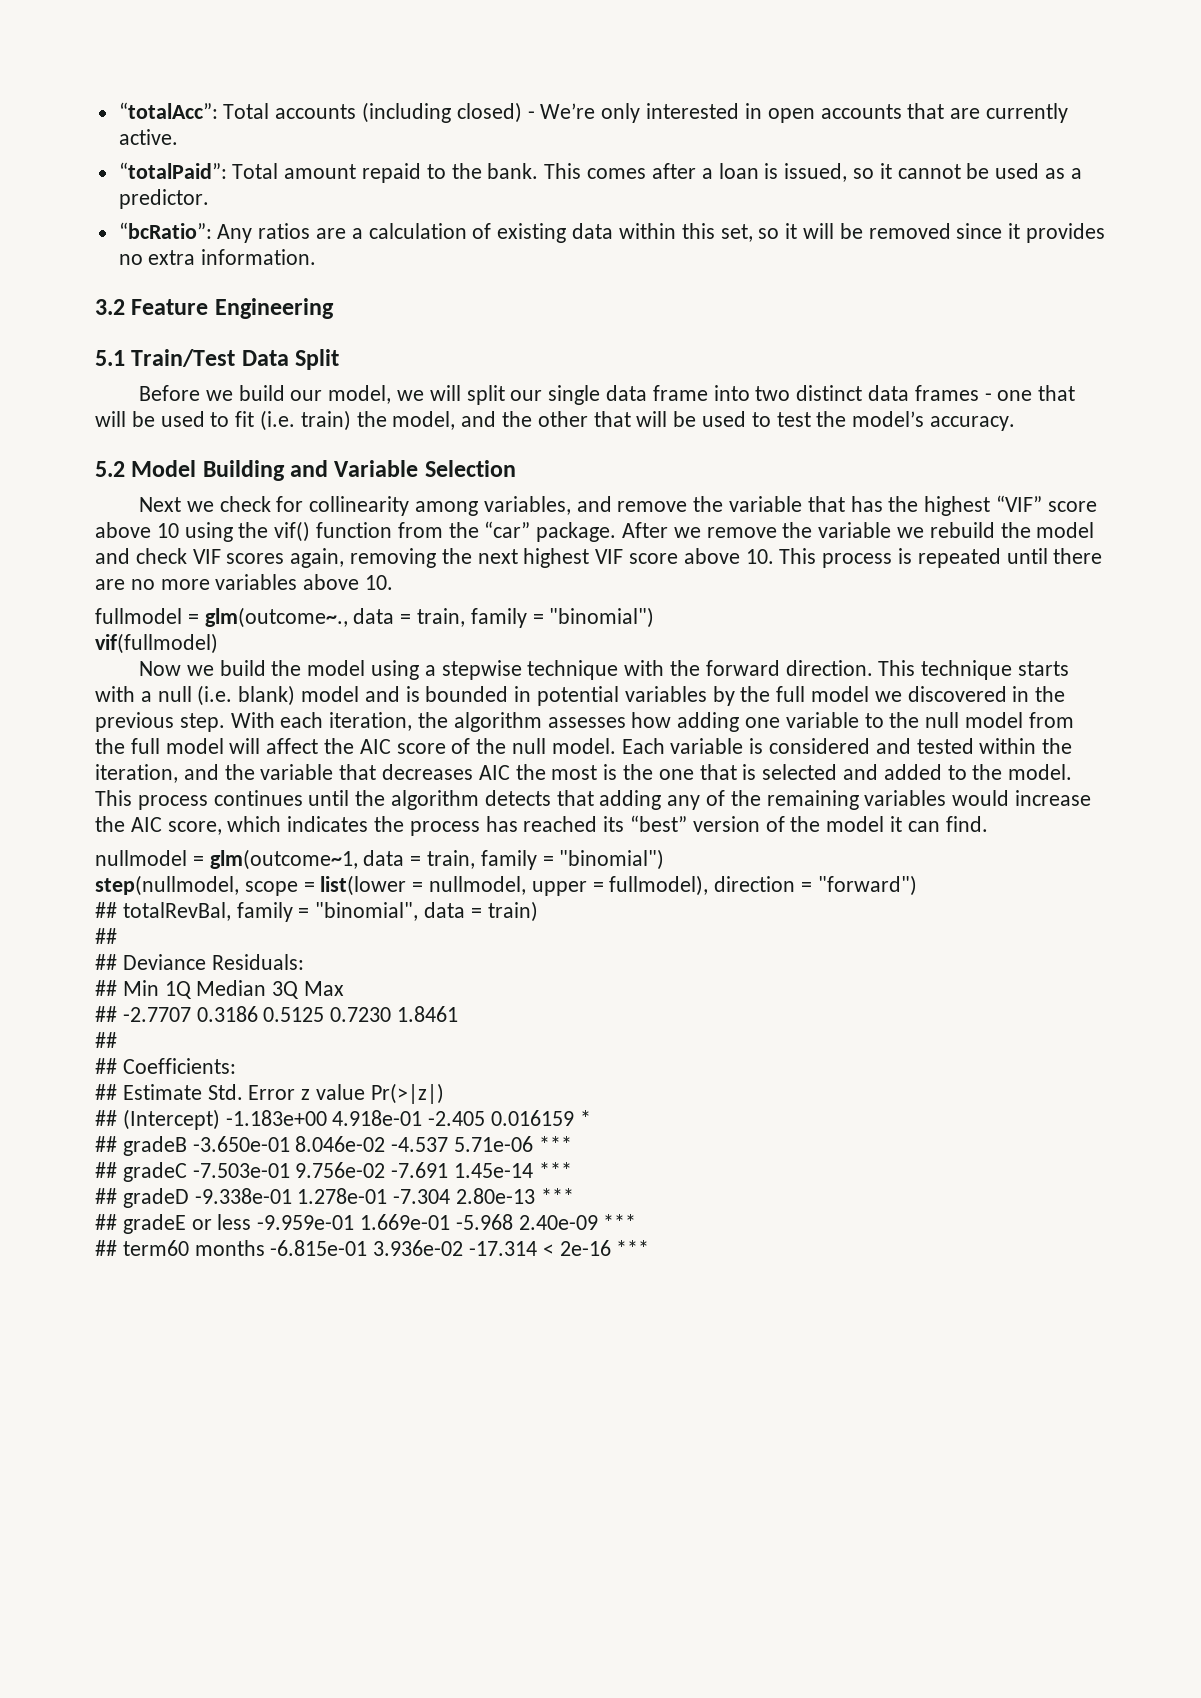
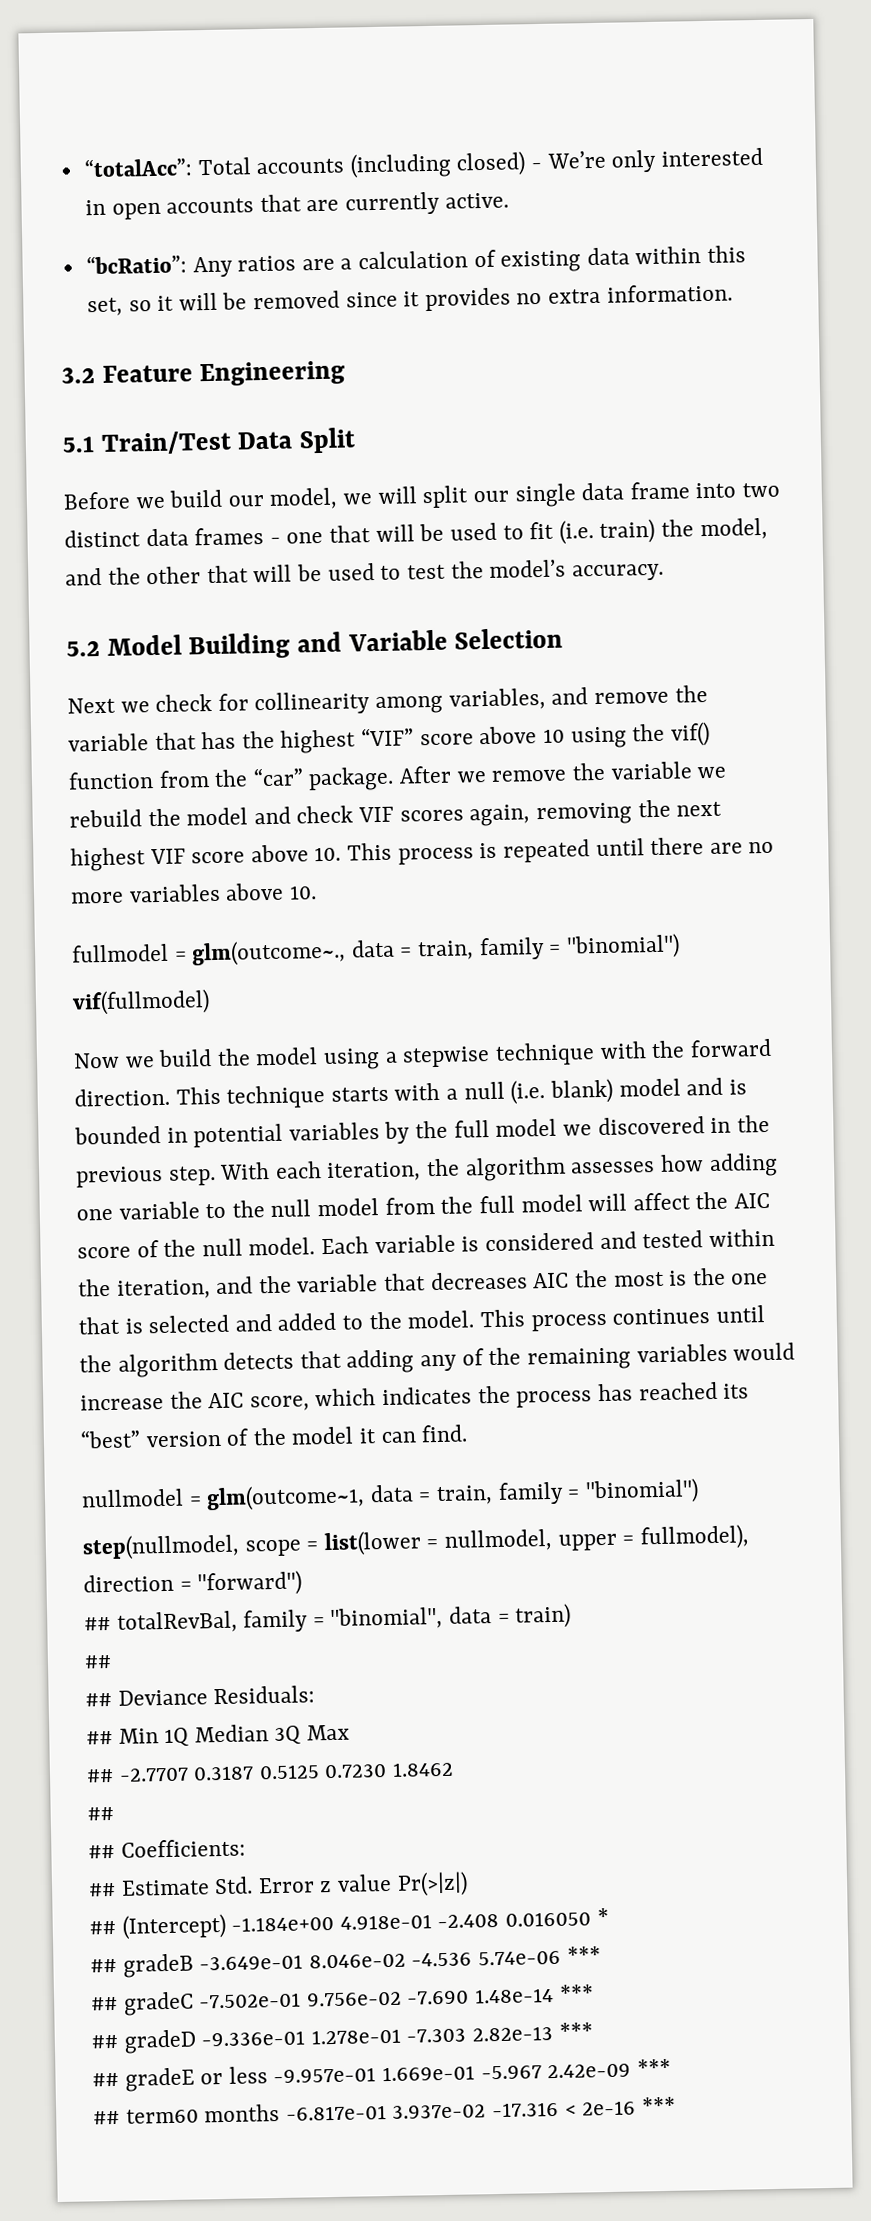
[118,162,1082,183] [118,189,209,209] // “totalPaid”: Total amount repaid to the bank. This comes after a loan is issued, so it cannot be used as a predictor. -> (509, 200) none
[196,1006,258,1022] 0.3186 -> [193,1765,255,1781] 0.3187
[397,1006,459,1022] 1.8461 -> [392,1761,455,1777] 1.8462
[225,1110,575,1126] -1.183e+00 4.918e-01 -2.405 0.016159 -> [231,1911,592,1932] -1.184e+00 4.918e-01 -2.408 0.016050
[192,1136,534,1152] -3.650e-01 8.046e-02 -4.537 5.71e-06 -> [199,1950,562,1971] -3.649e-01 8.046e-02 -4.536 5.74e-06
[192,1162,534,1178] -7.503e-01 9.756e-02 -7.691 1.45e-14 -> [199,1987,555,2009] -7.502e-01 9.756e-02 -7.690 1.48e-14
[194,1188,536,1204] -9.338e-01 1.278e-01 -7.304 2.80e-13 -> [201,2026,554,2047] -9.336e-01 1.278e-01 -7.303 2.82e-13
[257,1214,598,1230] -9.959e-01 1.669e-01 -5.968 2.40e-09 -> [273,2063,632,2084] -9.957e-01 1.669e-01 -5.967 2.42e-09
[270,1240,538,1256] -6.815e-01 3.936e-02 -17.314 -> [285,2101,560,2121] -6.817e-01 3.937e-02 -17.316

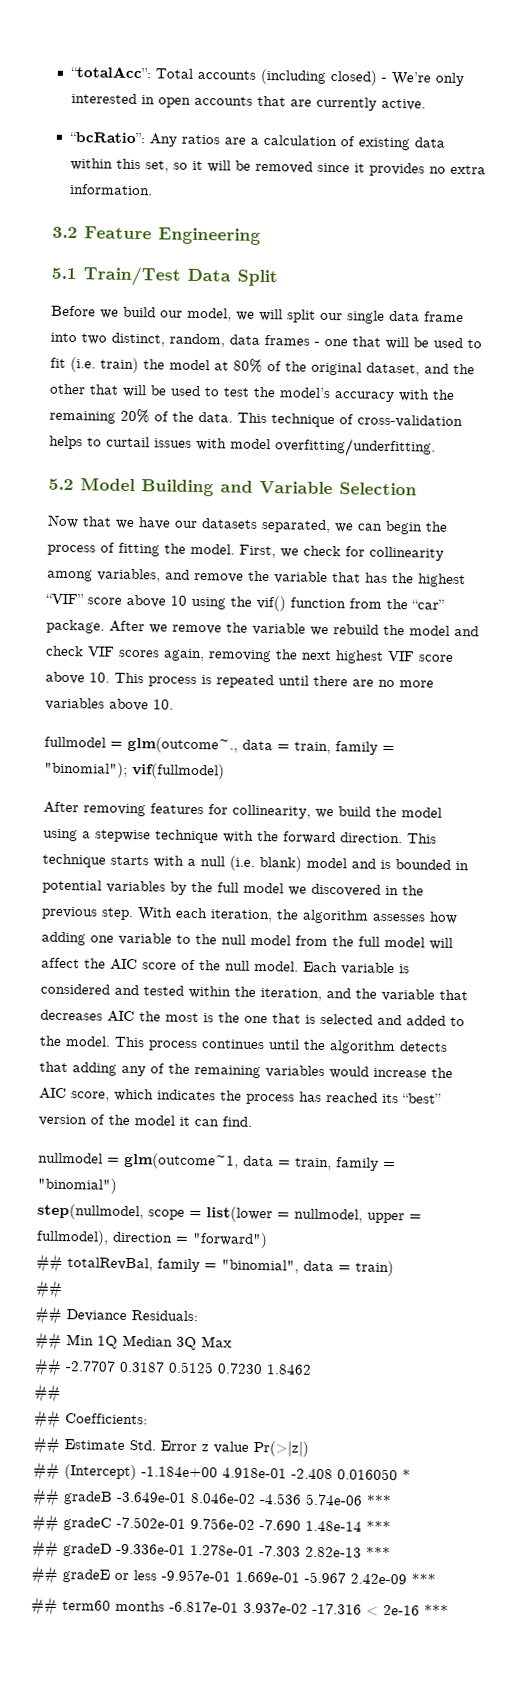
[64,529,141,548] distinct -> [111,332,225,348] distinct, random,
[699,517,768,541] model, -> [169,358,420,377] model at 80% of the original dataset,
[571,563,664,582] accuracy. -> [334,389,455,402] [49,408,463,429] [49,435,436,458] accuracy with the remaining 20% of the data. This technique of cross-validation helps to curtail issues with model overfitting/underfitting.
[67,697,116,714] Next -> [47,514,448,535] [47,542,276,559] Now that we have our datasets separated, we can begin the process of fitting the model. First,
[565,933,680,960] "binomial") // -> [44,761,128,778] "binomial");
[73,1052,120,1069] Now -> [43,801,311,819] After removing features for collinearity,

